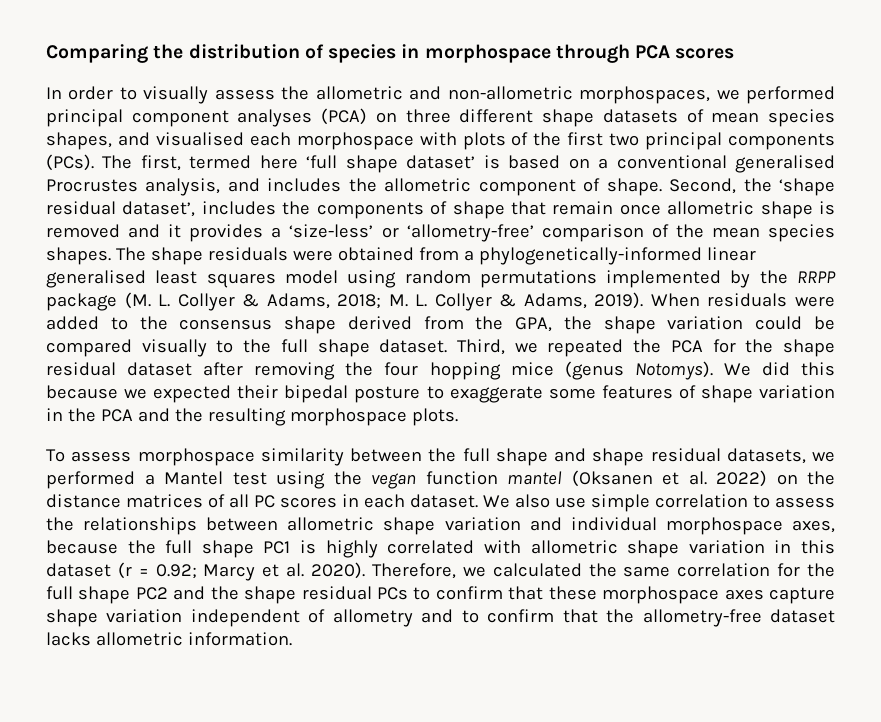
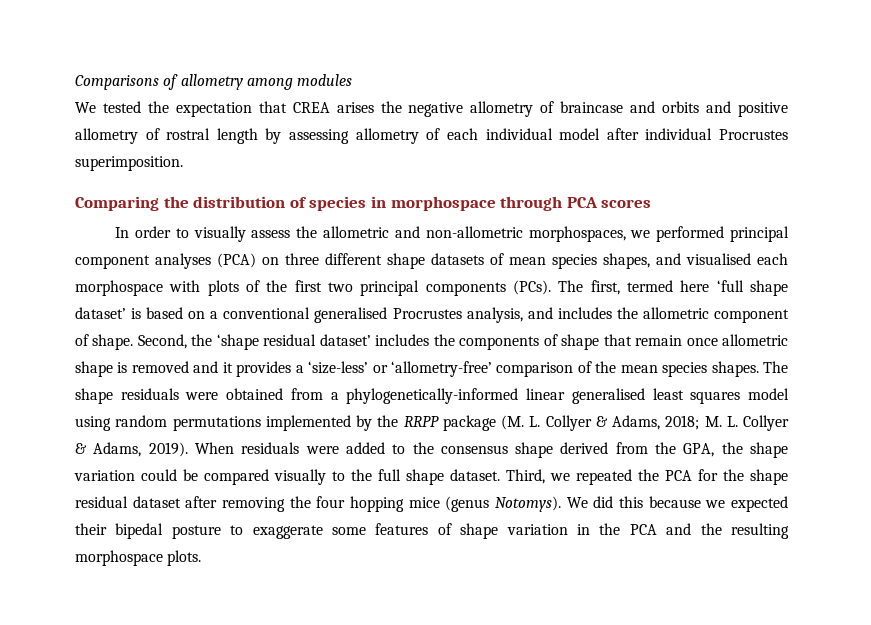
(46, 53) none -> [75,74,353,90] [75,101,789,117] [75,128,789,144] [75,156,183,171] Comparisons of allometry among modules // We tested the expectation that CREA arises the negative allometry of braincase and orbits and positive allometry of rostral length by assessing allometry of each individual model after individual Procrustes superimposition. //
[122,201,196,217] dataset’, -> [319,334,371,346] dataset’
[46,448,835,466] [46,470,835,489] [46,494,835,512] [46,517,835,535] [46,540,836,558] [46,562,836,581] [46,586,836,604] [46,609,835,627] [46,632,292,646] // To assess morphospace similarity between the full shape and shape residual datasets, we performed a Mantel test using the vegan function mantel (Oksanen et al. 2022) on the distance matrices of all PC scores in each dataset. We also use simple correlation to assess the relationships between allometric shape variation and individual morphospace axes, because the full shape PC1 is highly correlated with allometric shape variation in this dataset (r = 0.92; Marcy et al. 2020). Therefore, we calculated the same correlation for the full shape PC2 and the shape residual PCs to confirm that these morphospace axes capture shape variation independent of allometry and to confirm that the allometry-free dataset lacks allometric information. -> (202, 558) none

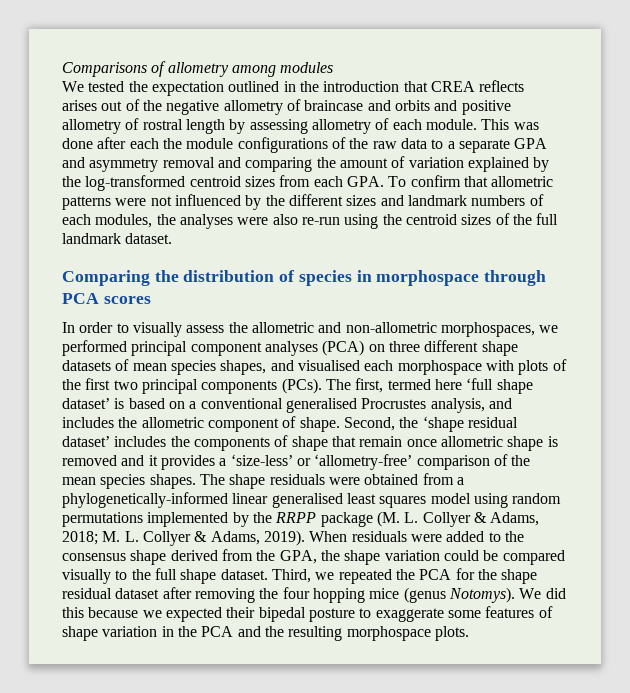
[258,101,374,113] that CREA arises -> [228,80,525,92] [62,99,140,111] outlined in the introduction that CREA reflects // arises out of
[485,128,789,140] [75,156,183,171] individual model after individual Procrustes superimposition. -> [425,119,539,130] [62,137,548,153] [62,156,550,172] [62,175,554,191] [62,194,544,210] [62,213,559,229] [62,233,173,244] module. This was done after each the module configurations of the raw data to a separate GPA and asymmetry removal and comparing the amount of variation explained by the log-transformed centroid sizes from each GPA. To confirm that allometric patterns were not influenced by the different sizes and landmark numbers of each modules, the analyses were also re-run using the centroid sizes of the full landmark dataset.

